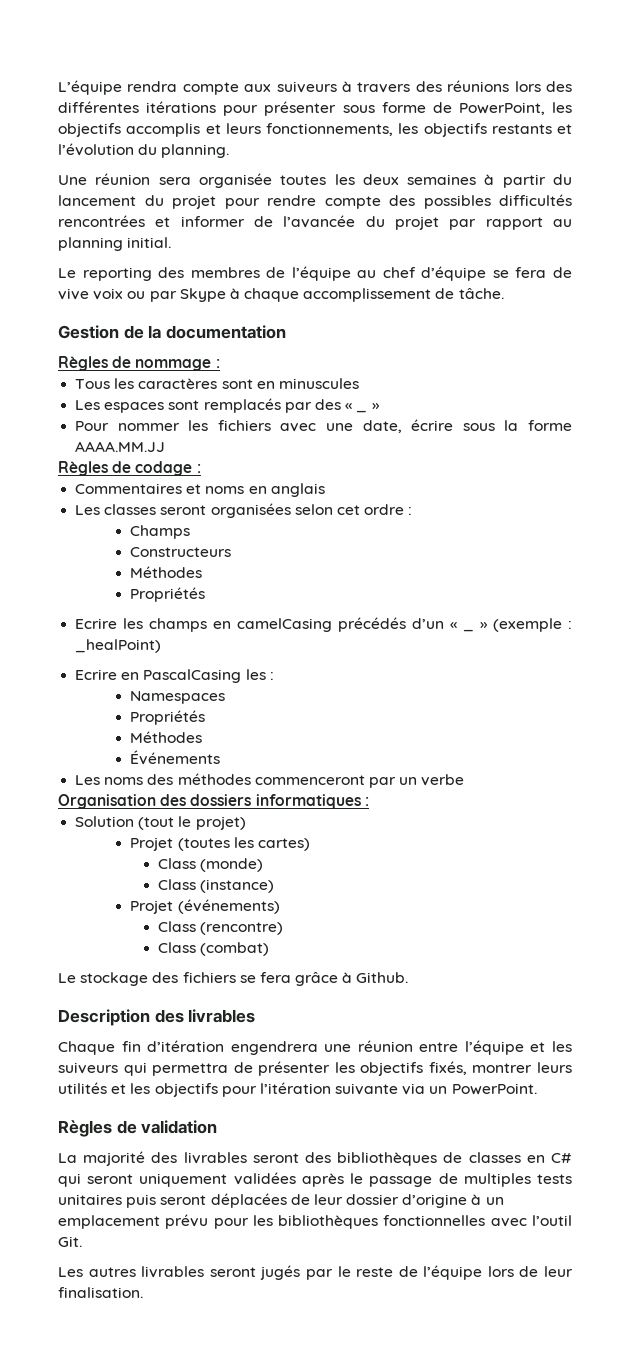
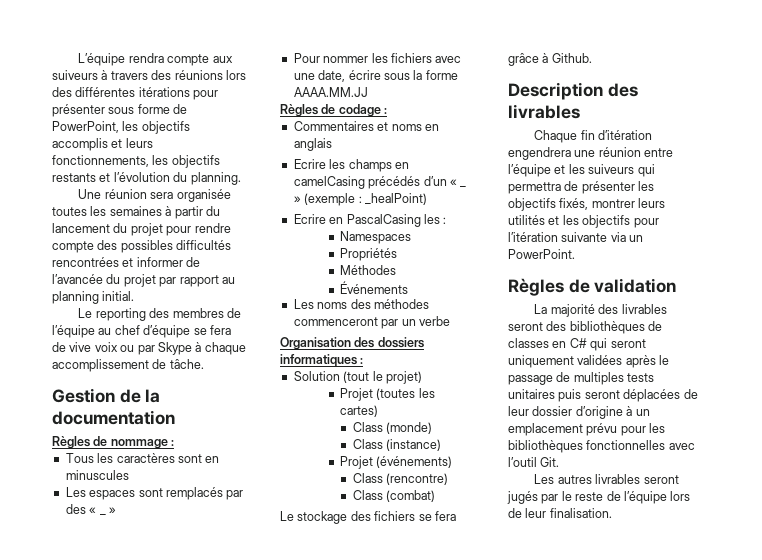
[362,174,399,185] deux -> (107, 211) none
[75,503,413,518] [130,525,191,539] [130,547,232,557] [130,566,203,578] [130,587,206,602] // Les classes seront organisées selon cet ordre : // Champs // Constructeurs // Méthodes // Propriétés -> (332, 144) none

